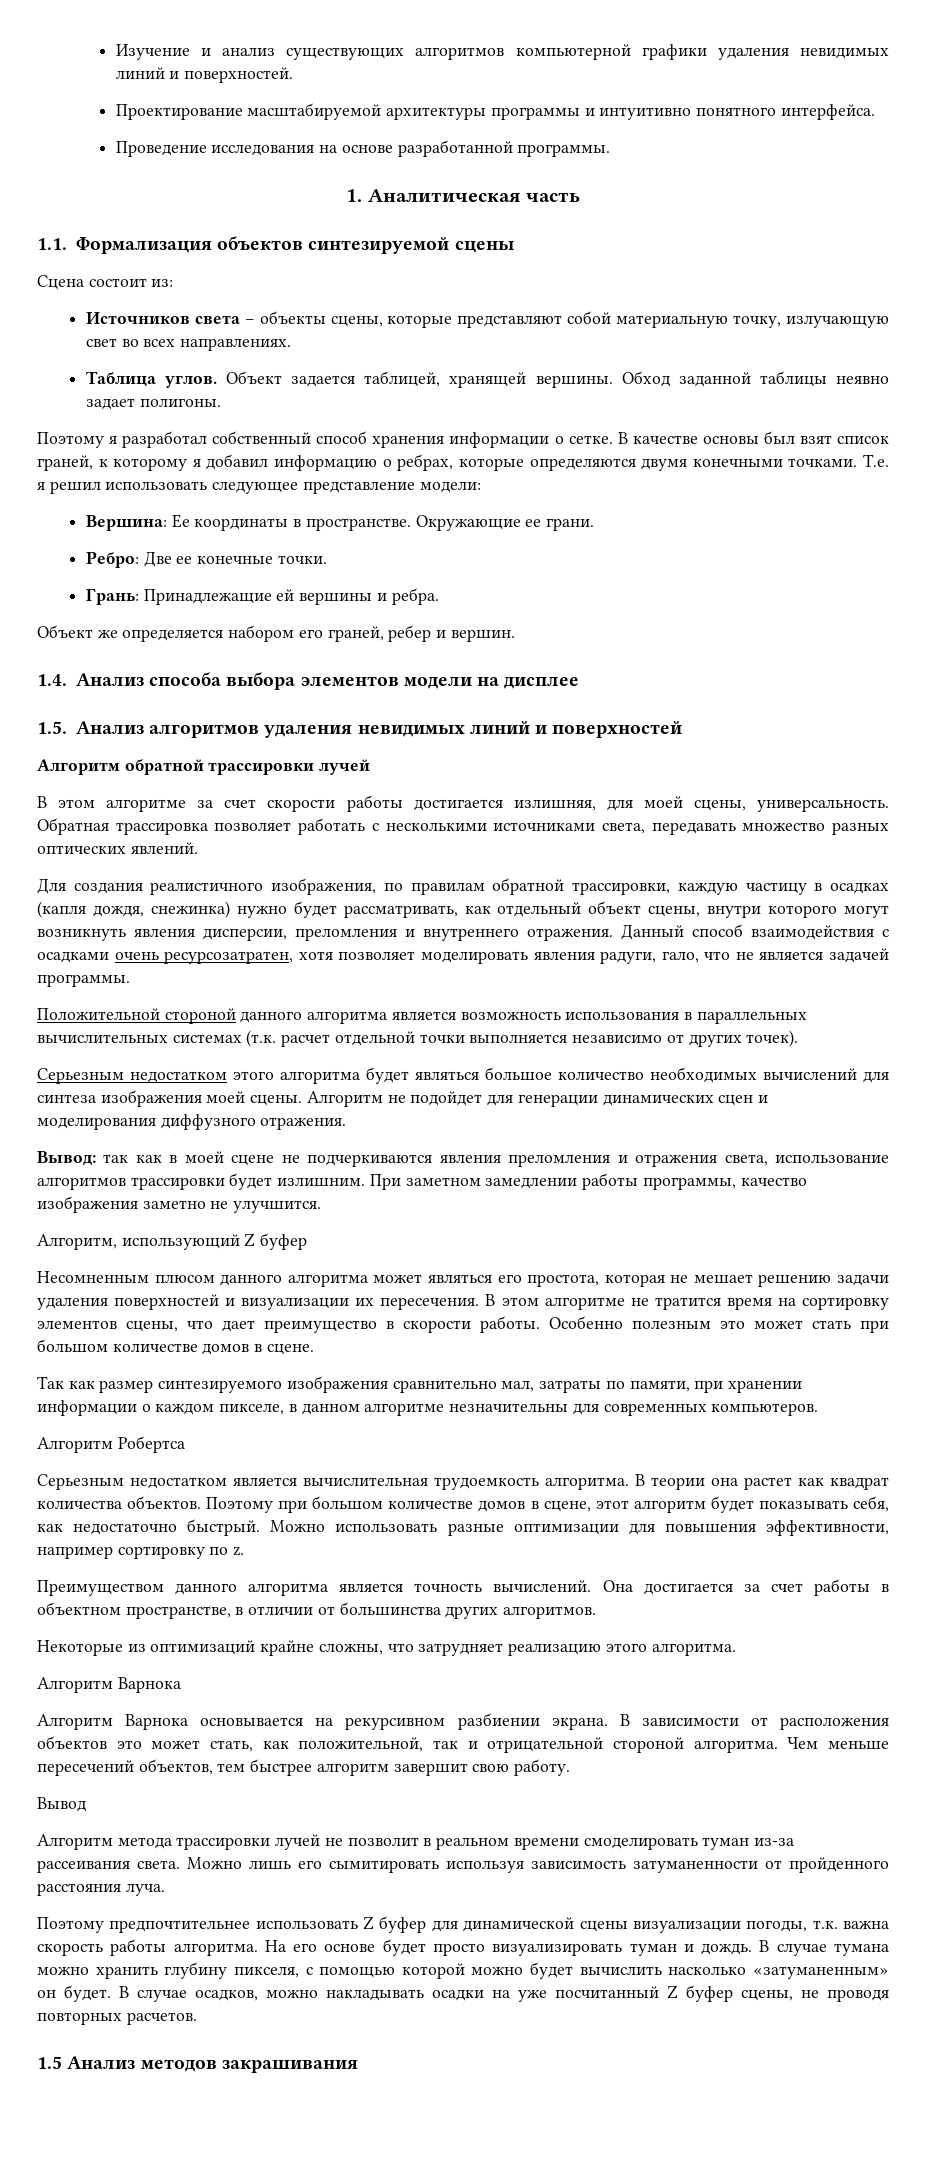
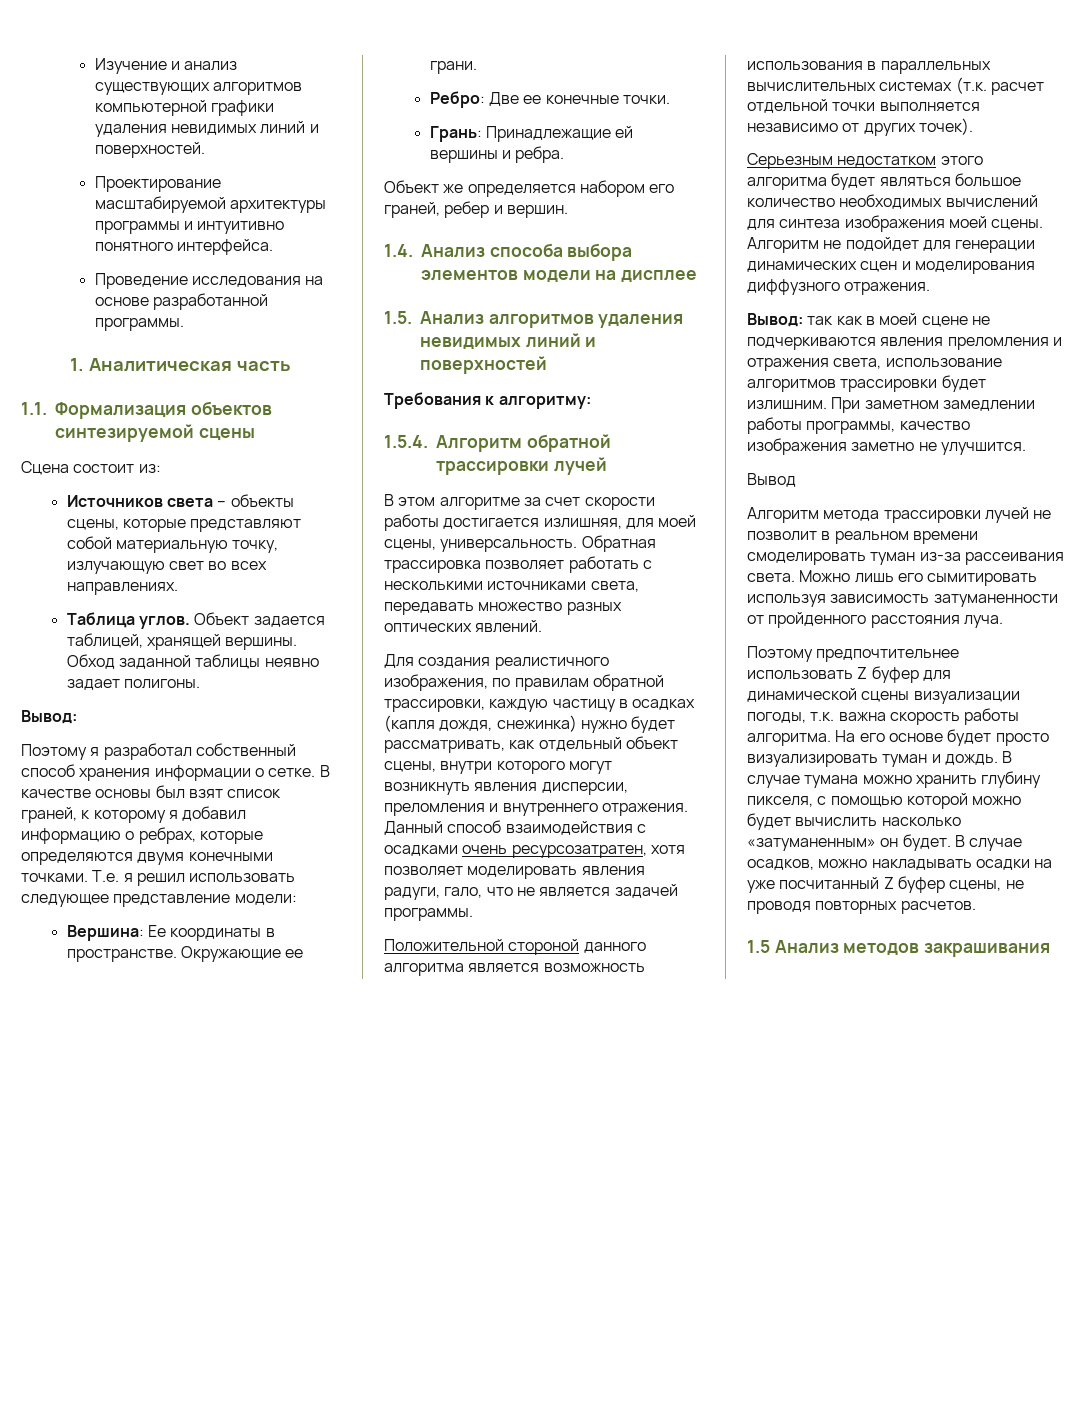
(221, 402) none -> [21,710,77,724] // Вывод:
(683, 729) none -> [384,392,591,409] [384,435,428,448] Требования к алгоритму: // 1.5.4.
[37,1233,308,1250] [37,1271,890,1287] [37,1294,890,1310] [37,1316,889,1333] [37,1339,314,1355] [37,1376,802,1393] [37,1400,819,1416] [37,1436,185,1453] [37,1474,889,1490] [37,1496,890,1513] [37,1519,889,1536] [37,1546,245,1559] [37,1579,890,1596] [37,1602,597,1619] [37,1640,736,1656] [37,1677,181,1693] [37,1713,890,1730] [37,1736,889,1753] [37,1759,571,1776] // Алгоритм, использующий Z буфер // Несомненным плюсом данного алгоритма может являться его простота, которая не мешает решению задачи удаления поверхностей и визуализации их пересечения. В этом алгоритме не тратится время на сортировку элементов сцены, что дает преимущество в скорости работы. Особенно полезным это может стать при большом количестве домов в сцене. // Так как размер синтезируемого изображения сравнительно мал, затраты по памяти, при хранении информации о каждом пикселе, в данном алгоритме незначительны для современных компьютеров. // Алгоритм Робертса // Серьезным недостатком является вычислительная трудоемкость алгоритма. В теории она растет как квадрат количества объектов. Поэтому при большом количестве домов в сцене, этот алгоритм будет показывать себя, как недостаточно быстрый. Можно использовать разные оптимизации для повышения эффективности, например сортировку по z. // Преимуществом данного алгоритма является точность вычислений. Она достигается за счет работы в объектном пространстве, в отличии от большинства других алгоритмов. // Некоторые из оптимизаций крайне сложны, что затрудняет реализацию этого алгоритма. // Алгоритм Варнока // Алгоритм Варнока основывается на рекурсивном разбиении экрана. В зависимости от расположения объектов это может стать, как положительной, так и отрицательной стороной алгоритма. Чем меньше пересечений объектов, тем быстрее алгоритм завершит свою работу. -> (1026, 448) none

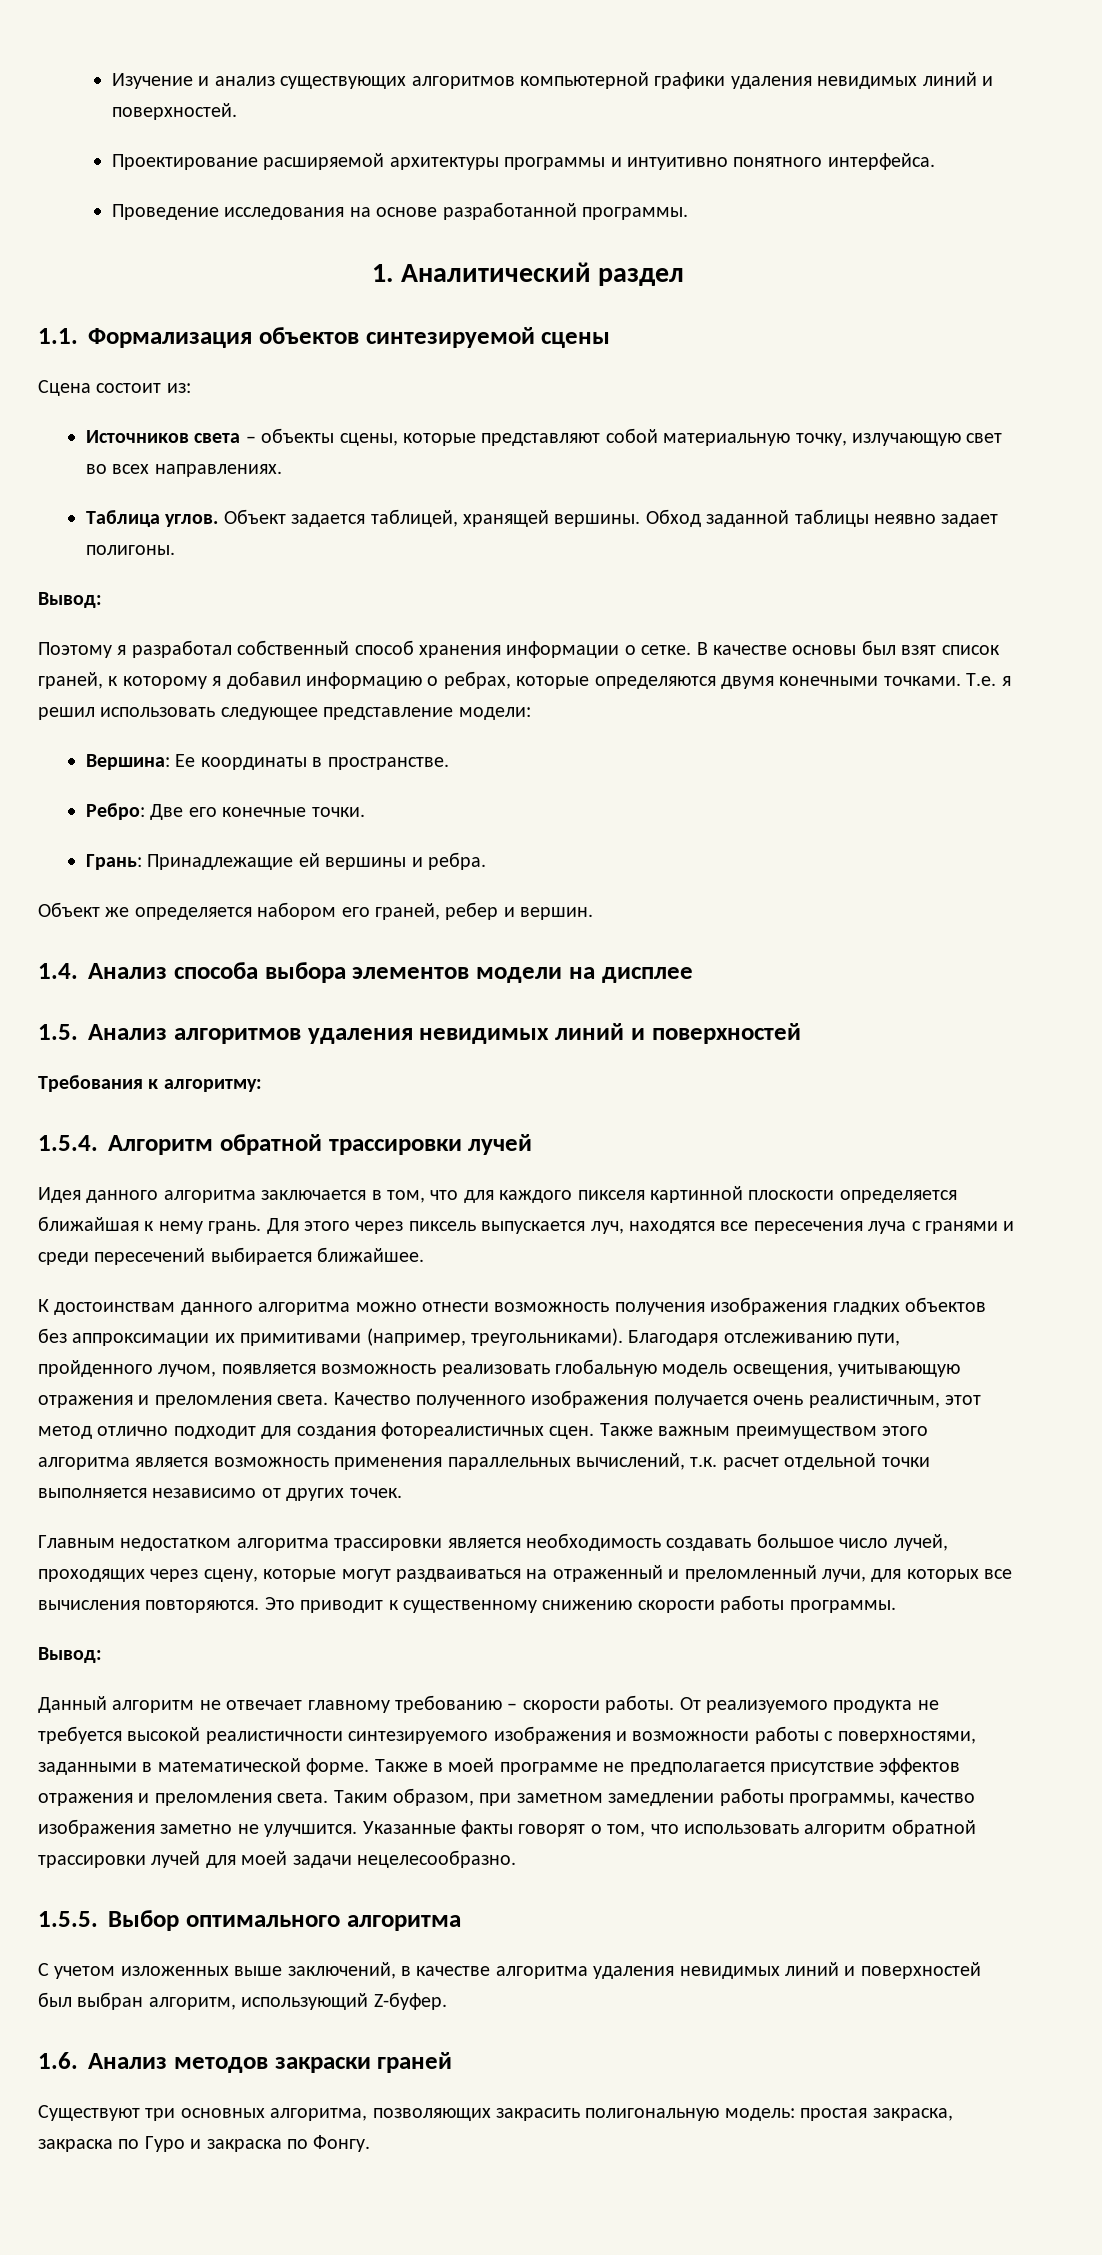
[94,196,226,213] масштабируемой -> [263,153,385,170] расширяемой
[88,358,291,372] Аналитическая часть -> [400,262,685,286] Аналитический раздел
[180,946,304,962] [429,61,477,74] Окружающие ее грани. -> (449, 763) none
[523,95,542,104] ее -> [188,807,217,817] его
[384,494,655,510] [384,514,697,531] [384,535,656,552] [384,556,652,573] [384,581,639,592] [384,602,622,615] [384,620,543,633] [384,654,609,670] [384,674,664,691] [384,699,696,712] [384,715,676,733] [384,736,678,753] [384,761,612,774] [384,782,628,795] [384,803,688,816] [384,820,646,835] [384,845,685,858] [384,866,645,879] [384,884,678,900] [384,908,473,921] [384,939,646,955] [384,963,645,976] [747,61,991,74] [747,77,987,94] В этом алгоритме за счет скорости работы достигается излишняя, для моей сцены, универсальность. Обратная трассировка позволяет работать с несколькими источниками света, передавать множество разных оптических явлений. // Для создания реалистичного изображения, по правилам обратной трассировки, каждую частицу в осадках (капля дождя, снежинка) нужно будет рассматривать, как отдельный объект сцены, внутри которого могут возникнуть явления дисперсии, преломления и внутреннего отражения. Данный способ взаимодействия с осадками очень ресурсозатратен, хотя позволяет моделировать явления радуги, гало, что не является задачей программы. // Положительной стороной данного алгоритма является возможность использования в параллельных вычислительных системах (т.к. -> [38,1186,957,1203] [38,1216,1015,1234] [38,1247,425,1265] [38,1297,986,1315] [38,1328,901,1346] [38,1359,961,1377] [38,1390,981,1408] [38,1422,928,1439] [38,1453,718,1470] Идея данного алгоритма заключается в том, что для каждого пикселя картинной плоскости определяется ближайшая к нему грань. Для этого через пиксель выпускается луч, находятся все пересечения луча с гранями и среди пересечений выбирается ближайшее. // К достоинствам данного алгоритма можно отнести возможность получения изображения гладких объектов без аппроксимации их примитивами (например, треугольниками). Благодаря отслеживанию пути, пройденного лучом, появляется возможность реализовать глобальную модель освещения, учитывающую отражения и преломления света. Качество полученного изображения получается очень реалистичным, этот метод отлично подходит для создания фотореалистичных сцен. Также важным преимуществом этого алгоритма является возможность применения параллельных вычислений, т.к.
[918,118,973,135] [747,153,983,169] [747,173,1021,190] [747,194,1038,209] [747,215,1044,232] [747,237,1036,253] [747,261,1035,274] [747,279,931,295] [747,313,990,327] [747,337,1062,350] [747,358,1002,371] [747,375,986,392] [747,397,861,413] точек). // Серьезным недостатком этого алгоритма будет являться большое количество необходимых вычислений для синтеза изображения моей сцены. Алгоритм не подойдет для генерации динамических сцен и моделирования диффузного отражения. // Вывод: так как в моей сцене не подчеркиваются явления преломления и отражения света, использование алгоритмов трассировки будет излишним. При -> [349,1488,402,1498] [38,1533,948,1551] [38,1565,1013,1582] [38,1595,896,1613] [38,1647,102,1663] [38,1695,939,1713] [38,1726,976,1744] [38,1758,961,1775] [38,1788,512,1806] точек. // Главным недостатком алгоритма трассировки является необходимость создавать большое число лучей, проходящих через сцену, которые могут раздваиваться на отраженный и преломленный лучи, для которых все вычисления повторяются. Это приводит к существенному снижению скорости работы программы. // Вывод: // Данный алгоритм не отвечает главному требованию – скорости работы. От реализуемого продукта не требуется высокой реалистичности синтезируемого изображения и возможности работы с поверхностями, заданными в математической форме. Также в моей программе не предполагается присутствие эффектов отражения и преломления света. Таким образом, при
[747,473,796,487] [747,507,1052,523] [747,531,978,544] [747,552,1064,565] [747,570,1038,586] [747,594,1058,607] [747,612,1003,628] [747,646,960,662] [747,666,951,683] [747,688,1020,704] [747,708,1020,725] [747,729,1049,746] [747,751,1013,767] [747,771,1042,788] [747,793,1022,809] [747,813,961,830] [747,834,1023,851] [747,859,1053,870] [747,876,1024,893] [747,901,976,914] [747,940,1051,957] // Вывод // Алгоритм метода трассировки лучей не позволит в реальном времени смоделировать туман из-за рассеивания света. Можно лишь его сымитировать используя зависимость затуманенности от пройденного расстояния луча. // Поэтому предпочтительнее использовать Z буфер для динамической сцены визуализации погоды, т.к. важна скорость работы алгоритма. На его основе будет просто визуализировать туман и дождь. В случае тумана можно хранить глубину пикселя, с помощью которой можно будет вычислить насколько «затуманенным» он будет. В случае осадков, можно накладывать осадки на уже посчитанный Z буфер сцены, не проводя повторных расчетов. // 1.5 Анализ методов закрашивания -> [362,1819,976,1837] [38,1850,516,1868] [38,1910,461,1931] [38,1962,981,1979] [38,1992,447,2010] [38,2052,453,2073] [38,2105,953,2121] [38,2135,371,2152] Указанные факты говорят о том, что использовать алгоритм обратной трассировки лучей для моей задачи нецелесообразно. // 1.5.5. Выбор оптимального алгоритма // С учетом изложенных выше заключений, в качестве алгоритма удаления невидимых линий и поверхностей был выбран алгоритм, использующий Z-буфер. // 1.6. Анализ методов закраски граней // Существуют три основных алгоритма, позволяющих закрасить полигональную модель: простая закраска, закраска по Гуро и закраска по Фонгу.

